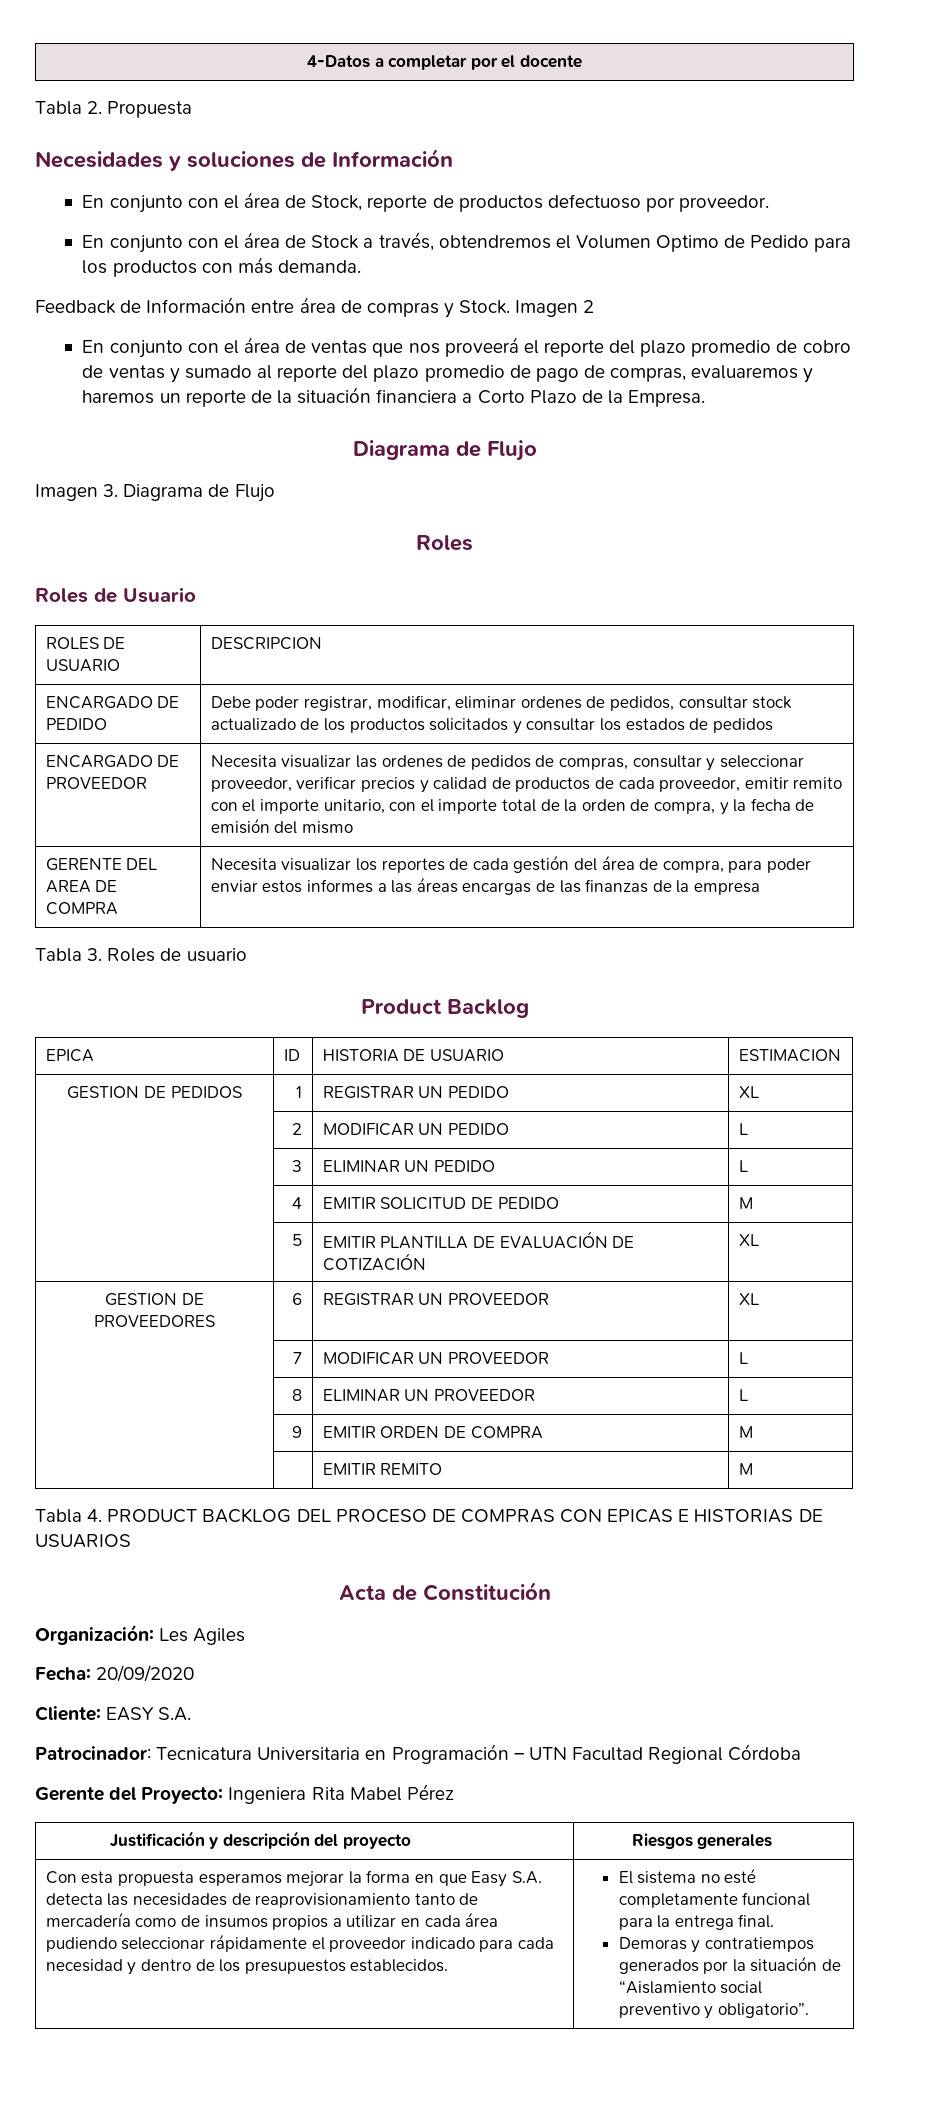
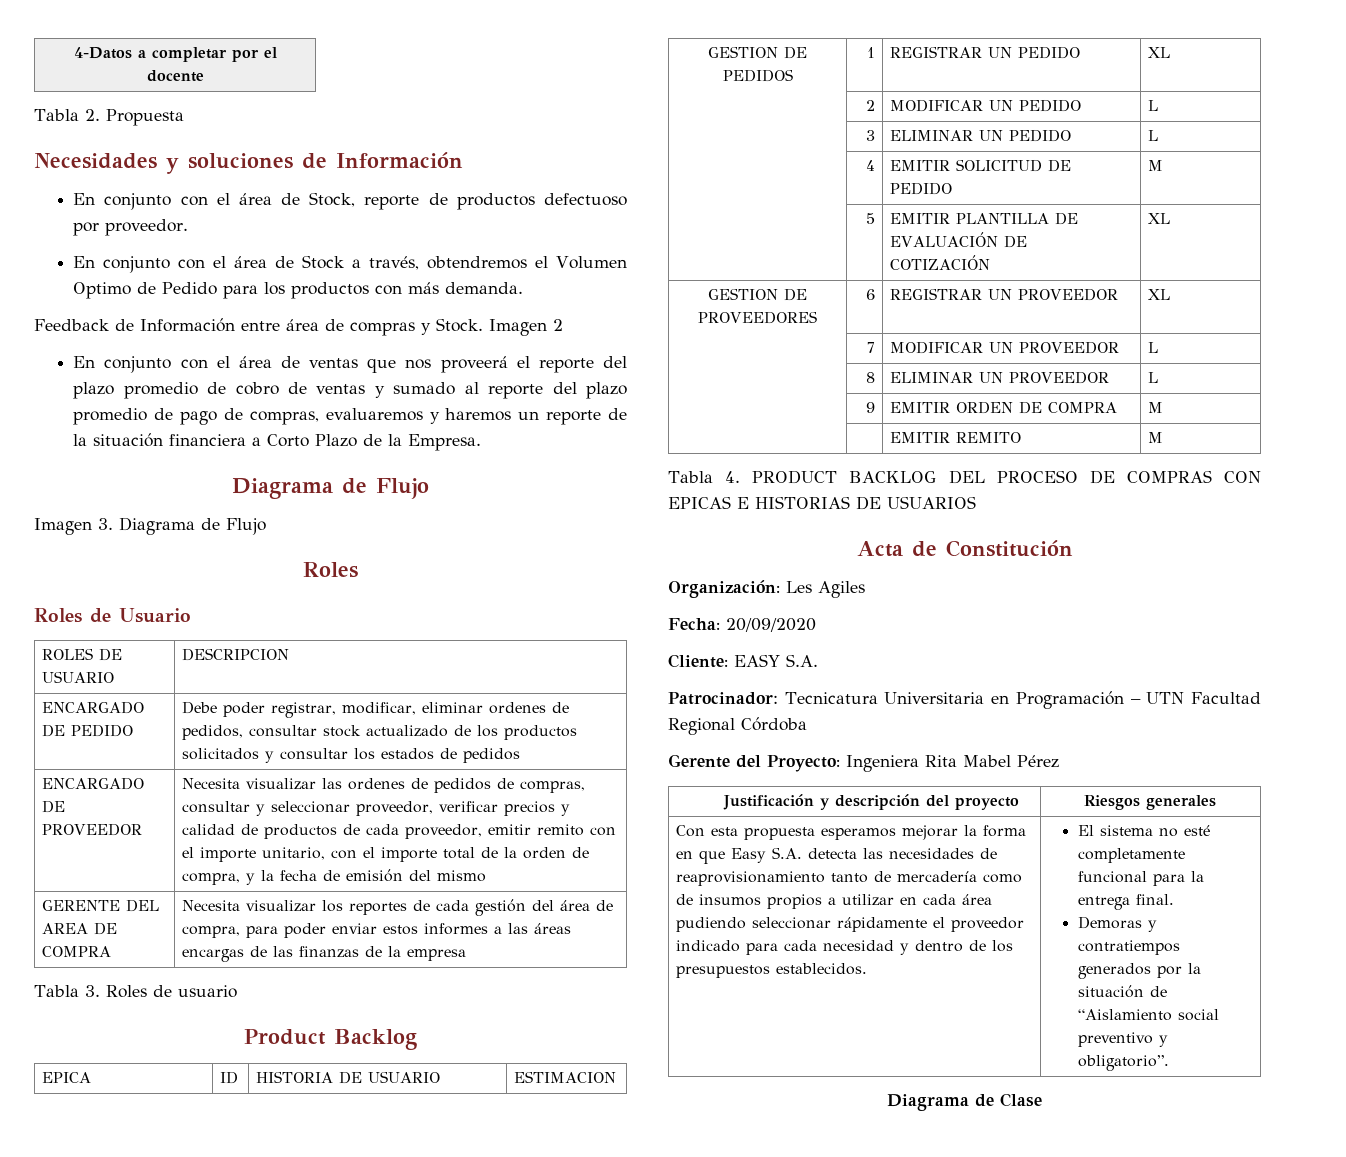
(809, 2010) none -> [887,1093,1042,1111] // Diagrama de Clase

